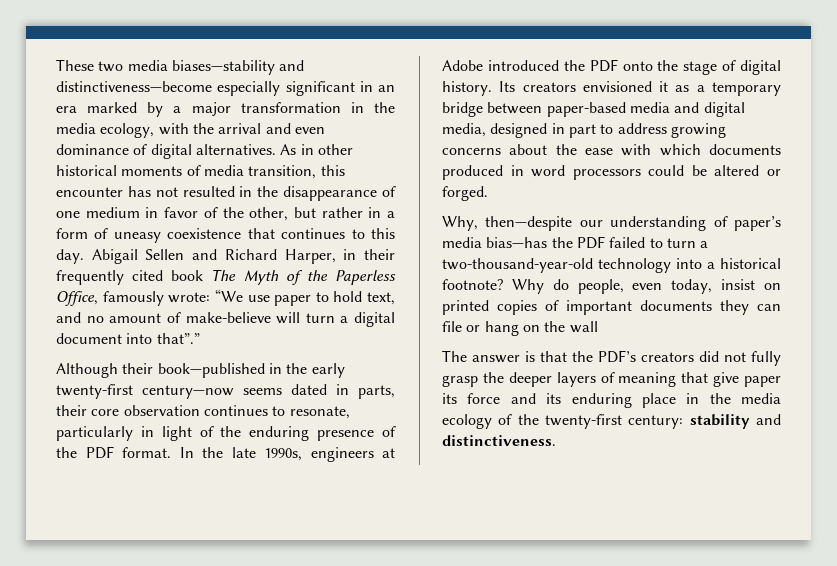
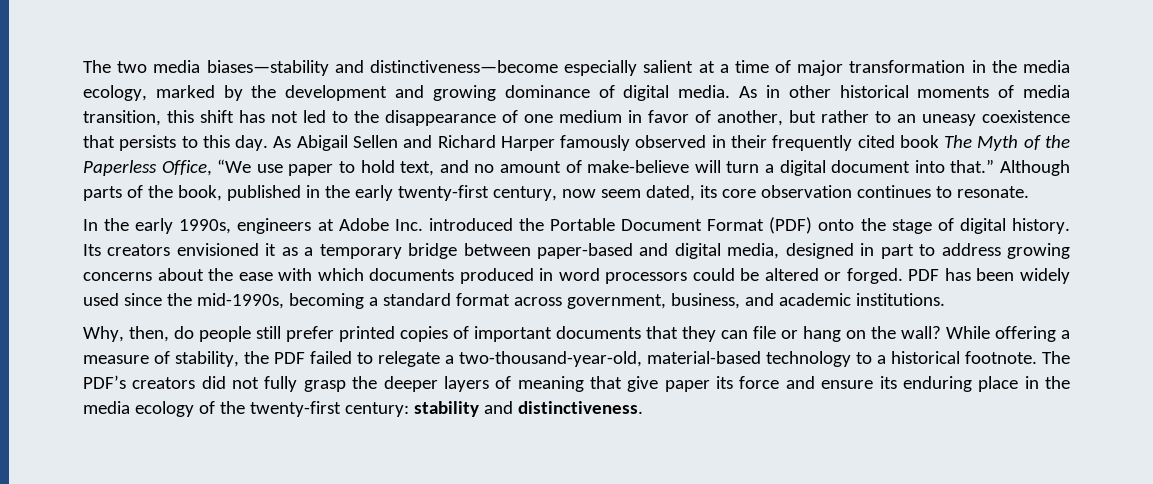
[56,59,94,71] These -> [83,60,111,73] The
[285,81,395,96] [56,102,182,117] significant in an era marked by a -> [643,60,792,73] salient at a time of
[158,123,325,135] with the arrival and even -> [155,85,496,101] marked by the development and growing
[195,144,276,155] alternatives. -> [678,85,731,98] media.
[56,187,123,197] encounter -> [200,110,234,123] shift
[182,186,253,197] resulted in -> [303,110,348,123] led to
[222,207,395,221] [56,228,109,239] the other, but rather in a form of -> [717,110,916,126] another, but rather to an
[281,228,346,239] continues -> [119,135,177,151] persists
(84, 256) none -> [273,136,292,148] As
[284,249,336,264] Harper, -> [500,135,707,151] Harper famously observed
[102,291,211,306] famously wrote: -> (212, 168) none
[156,333,200,344] [56,363,345,378] [56,384,395,399] [56,405,350,419] [56,426,396,441] [56,446,171,459] that”.” // Although their book—published in the early twenty-first century—now seems dated in parts, their core observation continues to resonate, particularly in light of the enduring presence of the PDF format. -> [950,159,1071,176] [83,185,1029,201] that.” Although parts of the book, published in the early twenty-first century, now seem dated, its core observation continues to resonate. //
[231,447,256,458] late -> [135,218,174,234] early
(483, 65) none -> [394,219,423,231] Inc.
[589,59,618,72] PDF -> [550,217,813,234] Portable Document Format (PDF)
[629,102,670,113] media -> (634, 251) none
[442,216,782,231] [442,236,709,249] [442,258,781,273] [442,279,781,294] // Why, then—despite our understanding of paper’s media bias—has the PDF failed to turn a two-thousand-year-old technology into a historical footnote? Why do people, even today, insist on -> [908,268,1070,284] [83,293,945,309] [83,326,334,342] PDF has been widely used since the mid-1990s, becoming a standard format across government, business, and academic institutions. // Why, then, do people still prefer
(712, 305) none -> [646,326,678,339] that
[569,321,598,333] [442,350,593,363] wall // The answer is that the -> [901,326,1070,342] [83,351,1070,367] wall? While offering a measure of stability, the PDF failed to relegate a two-thousand-year-old, material-based technology to a historical footnote. The
(536, 398) none -> [821,380,874,389] ensure

